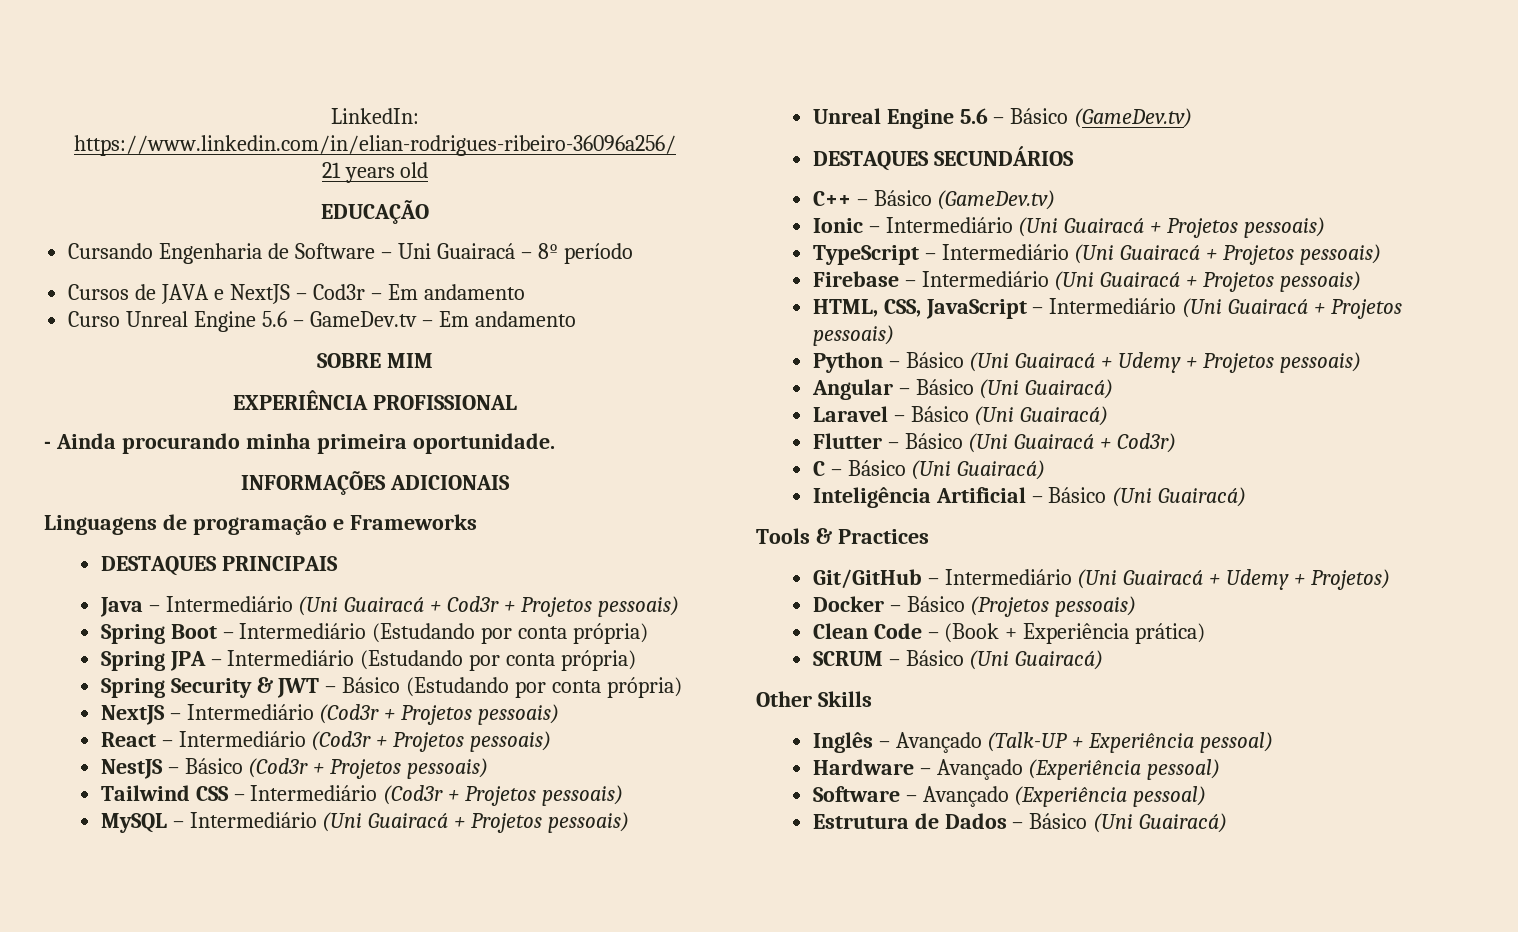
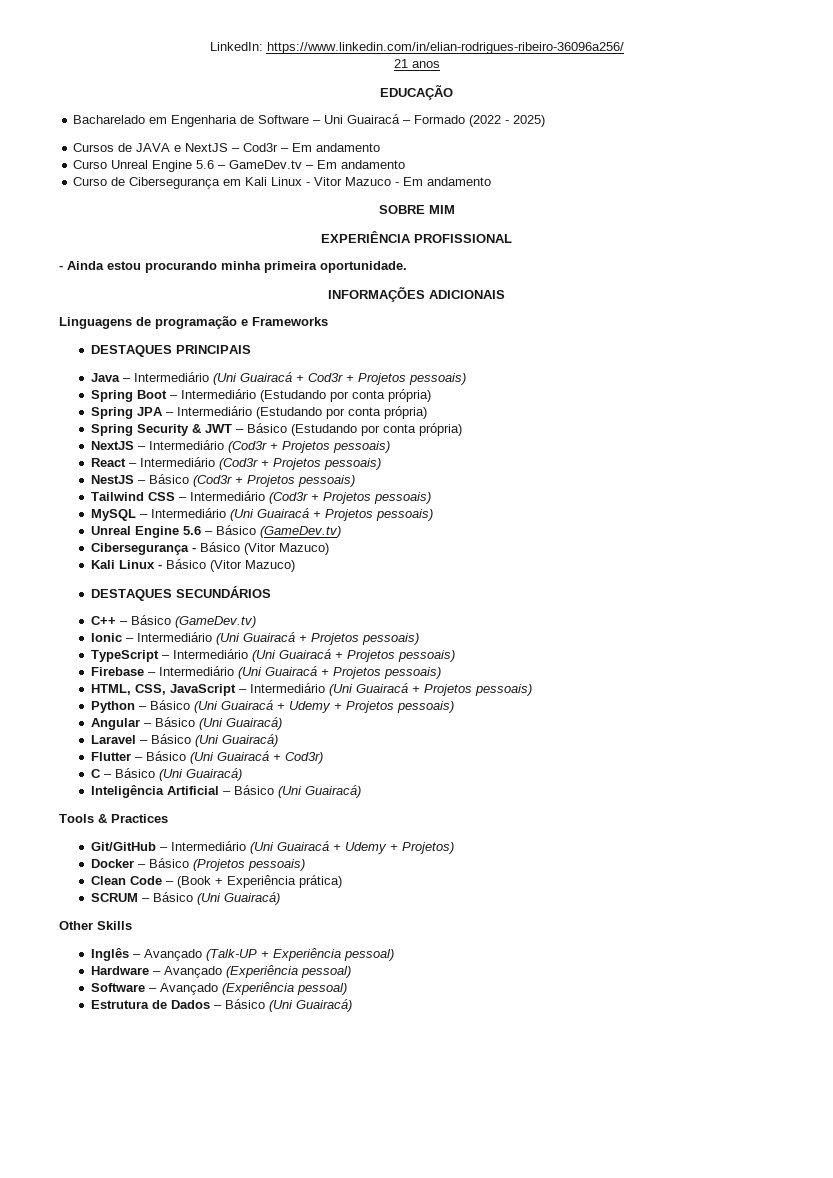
[344,162,429,183] years old -> [411,61,440,68] anos
[68,243,154,259] Cursando -> [73,115,168,124] Bacharelado em
[537,243,633,264] 8º período -> [414,115,546,127] Formado (2022 - 2025)
(576, 319) none -> [73,177,492,189] // Curso de Cibersegurança em Kali Linux - Vitor Mazuco - Em andamento
(116, 441) none -> [107,261,141,270] estou
(1193, 118) none -> [91,542,330,555] [91,559,296,572] // Cibersegurança - Básico (Vitor Mazuco) // Kali Linux - Básico (Vitor Mazuco)

